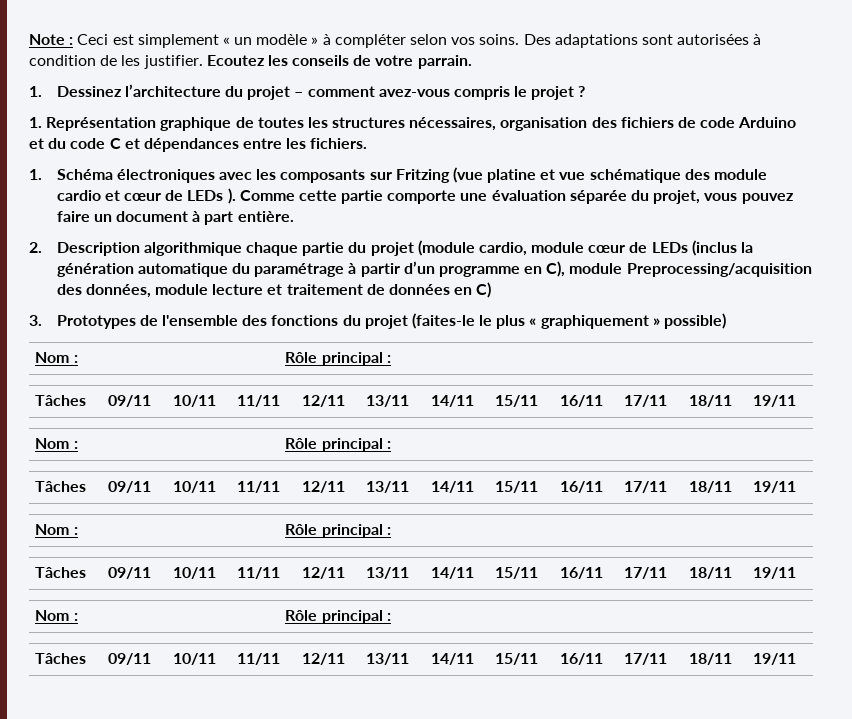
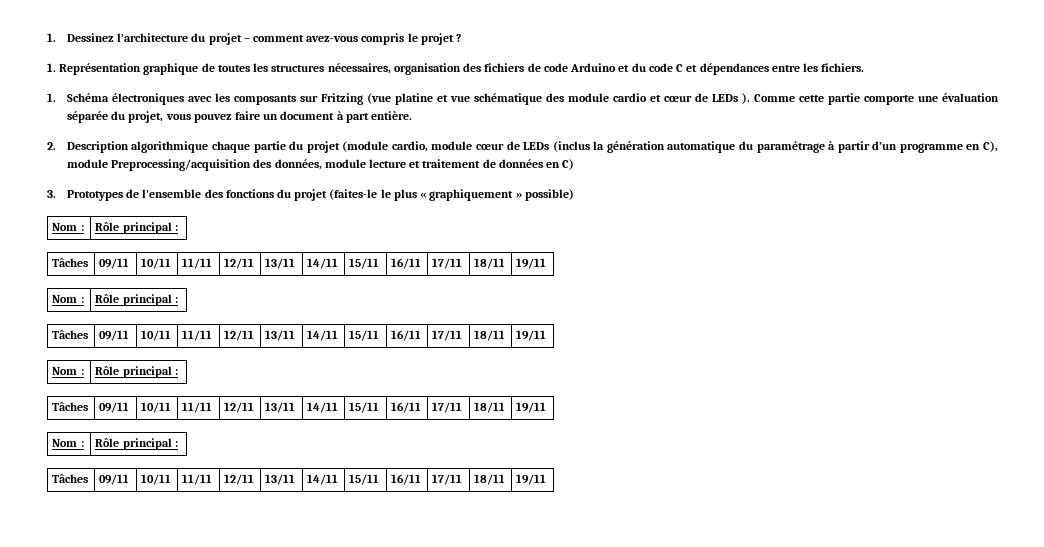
[29,34,762,48] [29,55,472,69] Note : Ceci est simplement « un modèle » à compléter selon vos soins. Des adaptations sont autorisées à condition de les justifier. Ecoutez les conseils de votre parrain. // -> (47, 37) none

